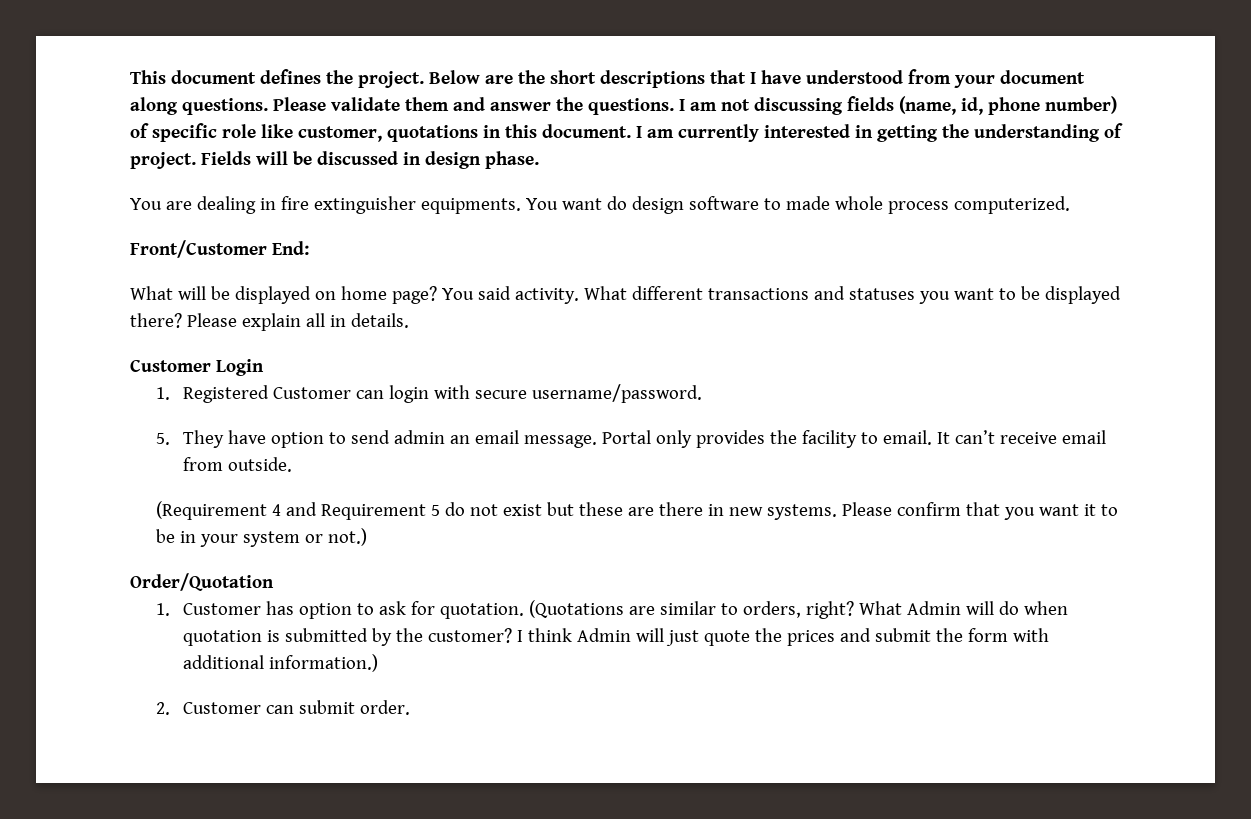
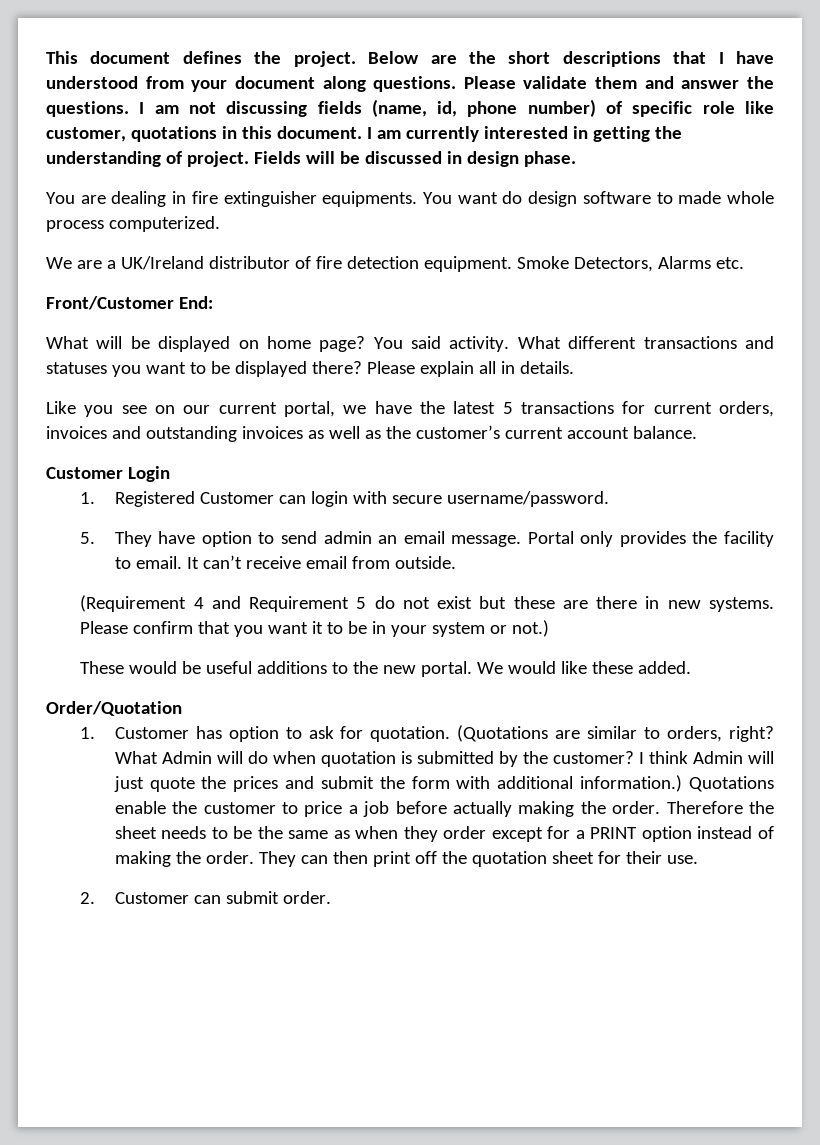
(1070, 205) none -> [46,256,744,272] // We are a UK/Ireland distributor of fire detection equipment. Smoke Detectors, Alarms etc.
(409, 320) none -> [46,401,775,417] [46,425,697,442] // Like you see on our current portal, we have the latest 5 transactions for current orders, invoices and outstanding invoices as well as the customer’s current account balance.
(368, 537) none -> [80,661,692,677] // These would be useful additions to the new portal. We would like these added.
(378, 663) none -> [689,776,774,792] [114,801,774,817] [114,826,774,842] [114,851,698,867] Quotations enable the customer to price a job before actually making the order. Therefore the sheet needs to be the same as when they order except for a PRINT option instead of making the order. They can then print off the quotation sheet for their use.

